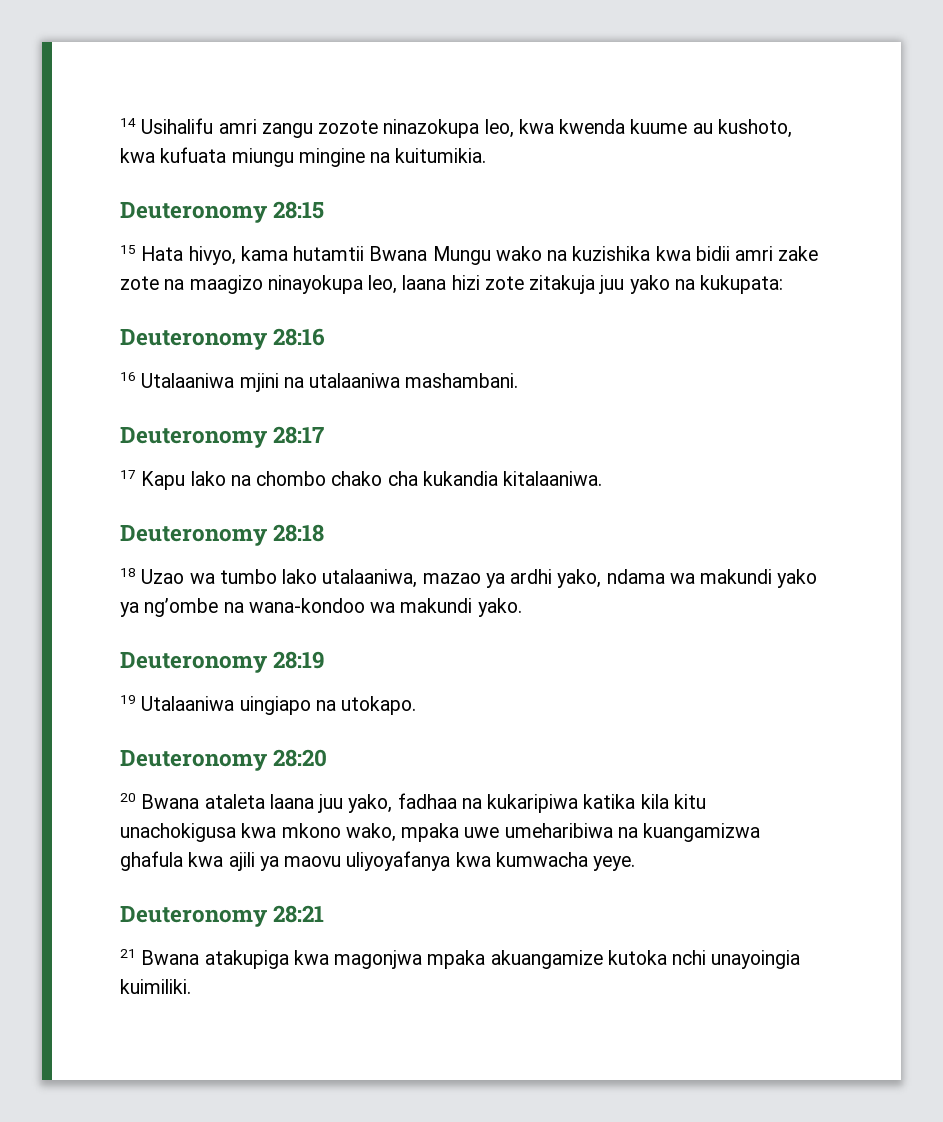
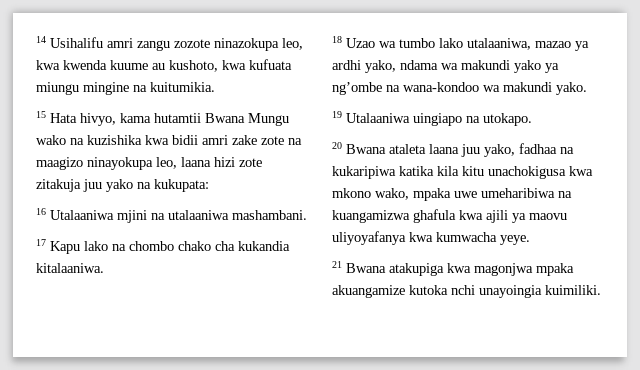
[120,201,325,223] // Deuteronomy 28:15 -> (215, 87) none
[120,328,326,350] // Deuteronomy 28:16 -> (209, 185) none
[120,426,325,448] // Deuteronomy 28:17 -> (307, 215) none
[120,524,325,546] // Deuteronomy 28:18 -> (104, 268) none
[120,651,326,673] // Deuteronomy 28:19 -> (587, 88) none
[120,749,328,771] // Deuteronomy 28:20 -> (532, 119) none
[120,905,325,927] // Deuteronomy 28:21 -> (530, 240) none

